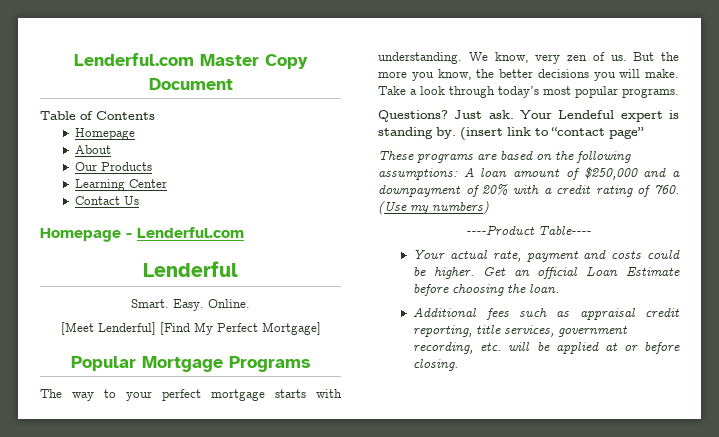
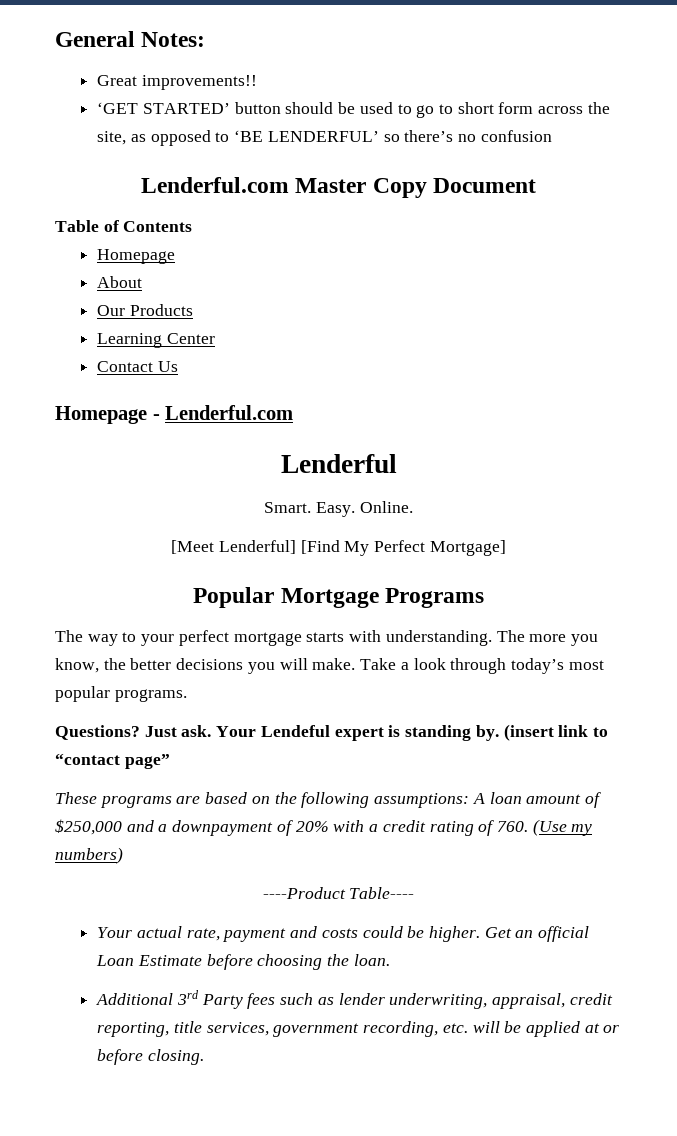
(74, 59) none -> [55,31,206,47] [97,75,257,90] [97,102,610,118] [97,130,552,146] General Notes: // Great improvements!! // ‘GET STARTED’ button should be used to go to short form across the site, as opposed to ‘BE LENDERFUL’ so there’s no confusion //
[468,52,679,64] We know, very zen of us. But the -> [496,630,525,642] The
(478, 312) none -> [176,990,243,1009] 3rd Party
[579,308,636,320] appraisal -> [338,993,566,1009] lender underwriting, appraisal,

